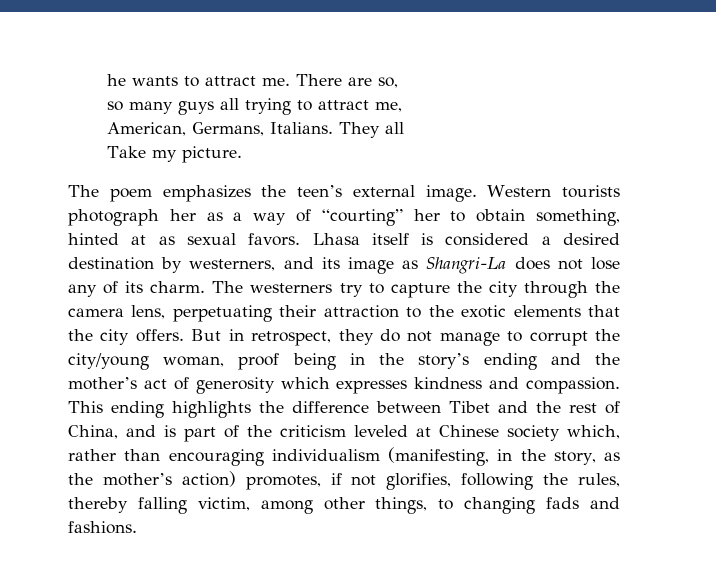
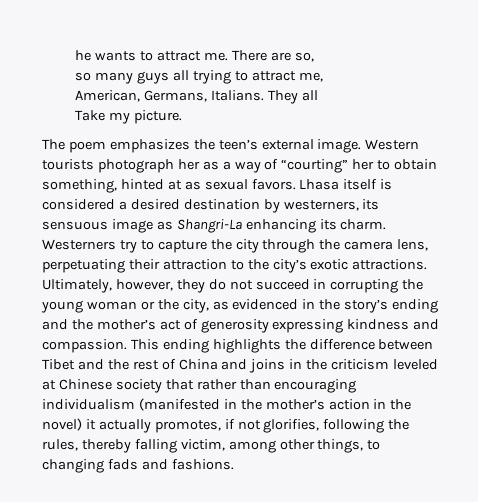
[283,257,340,269] and its -> [362,199,380,210] [42,221,108,230] its sensuous
[514,257,620,270] [68,281,333,297] does not lose any of its charm. The westerners -> [245,219,387,233] [42,239,116,250] enhancing its charm. Westerners
[461,305,621,318] [68,329,621,346] [68,353,336,370] exotic elements that the city offers. But in retrospect, they do not manage to corrupt the city/young woman, proof being -> [272,259,428,273] [42,279,424,293] [41,299,299,313] city’s exotic attractions. Ultimately, however, they do not succeed in corrupting the young woman or the city, as evidenced
[280,377,408,394] which expresses -> [272,319,344,333] expressing
[68,425,239,442] China, and is part of -> [178,359,303,373] China and joins in
[567,425,620,439] which, -> [165,379,194,390] that
[388,447,620,466] [68,471,236,487] (manifesting, in the story, as the mother’s action) -> [138,398,412,411] [42,418,151,433] (manifested in the mother’s action in the novel) it actually

